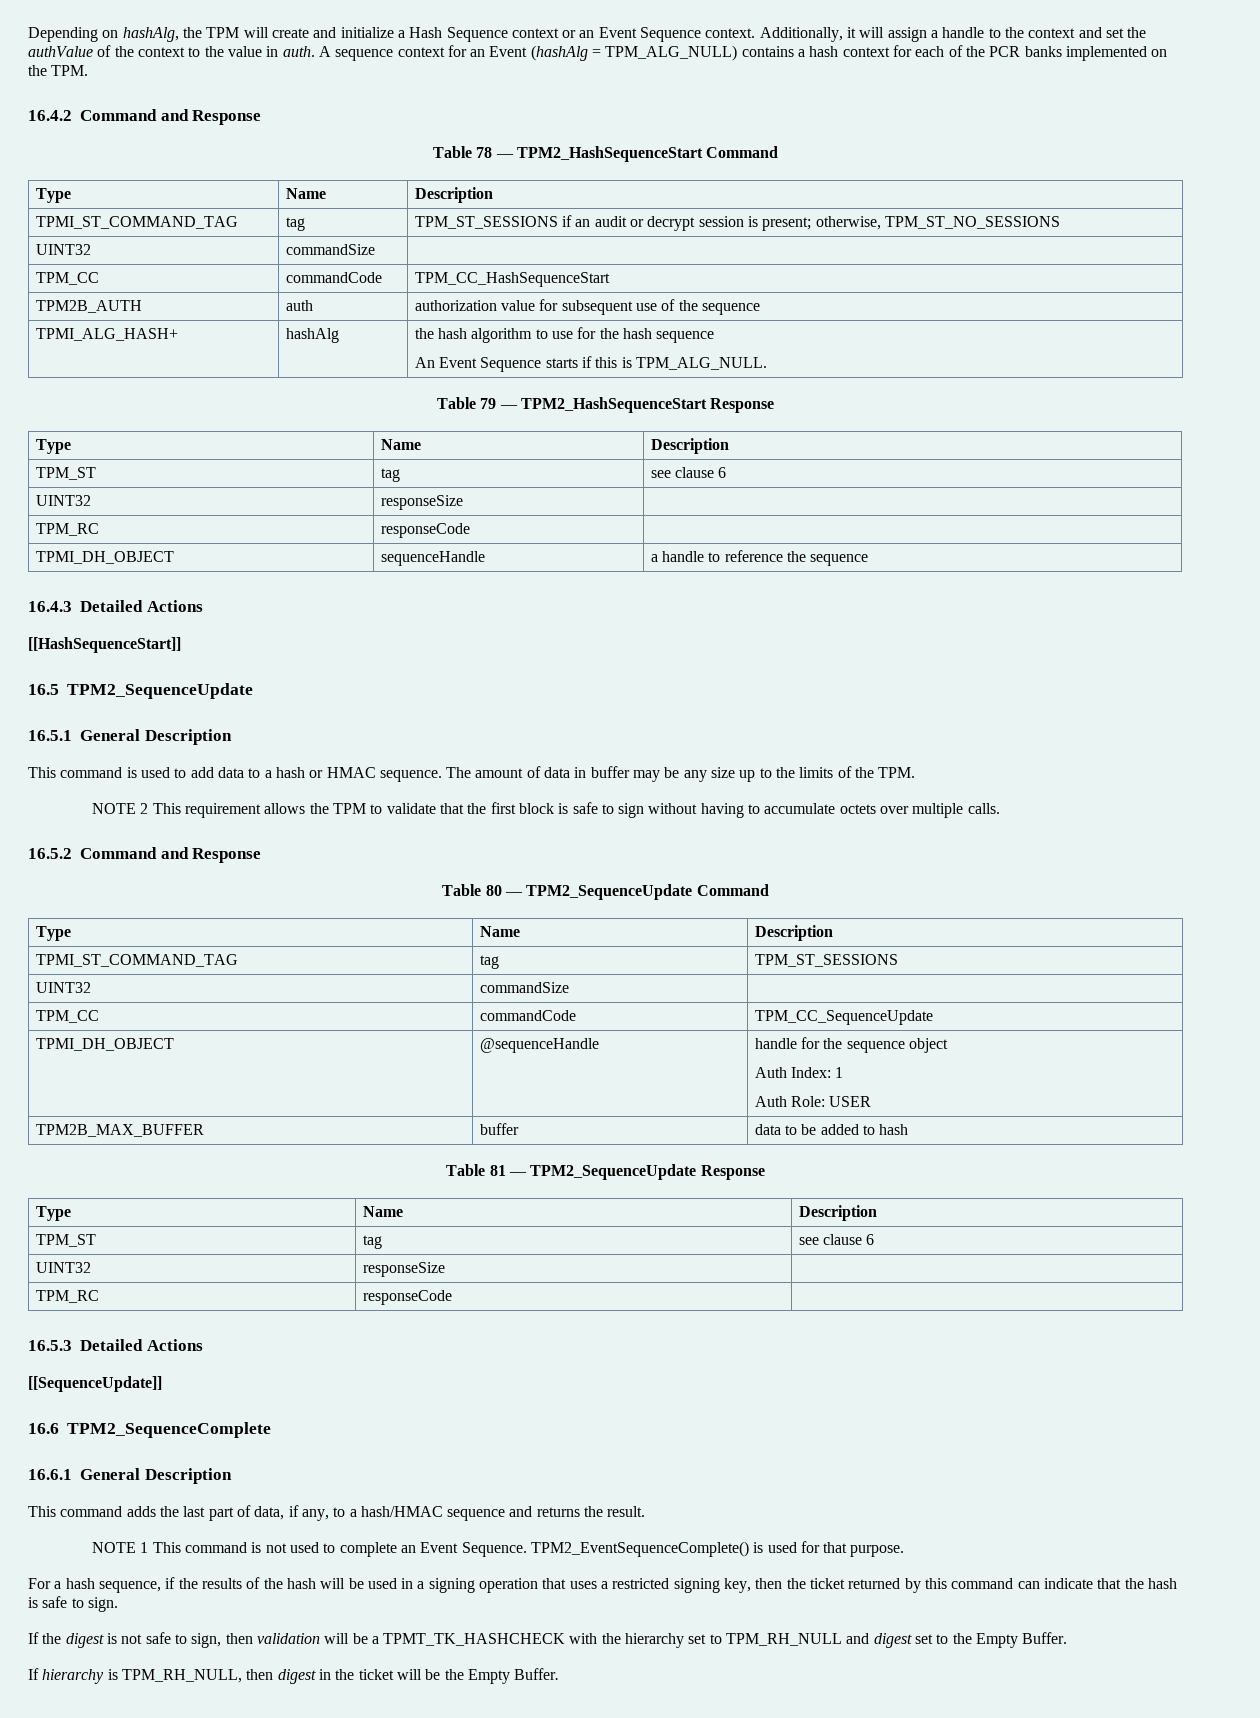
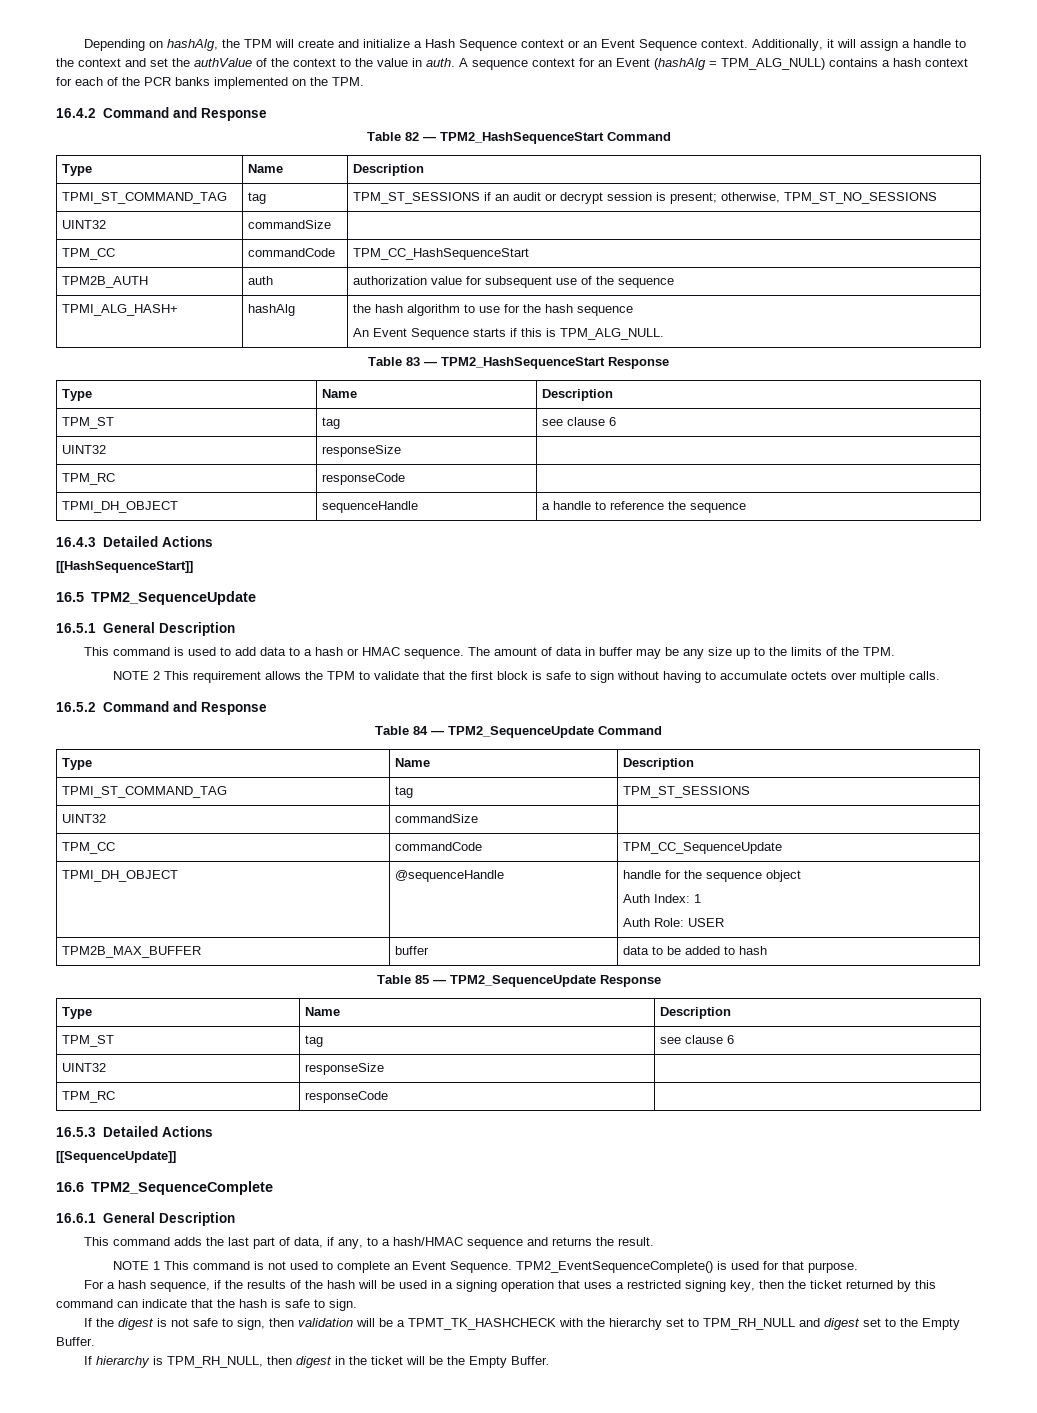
[476,147,493,158] 78 -> [404,132,419,141] 82
[480,398,497,409] 79 -> [406,357,420,366] 83
[485,885,502,896] 80 -> [413,726,428,735] 84
[489,1165,506,1176] 81 -> [414,975,429,984] 85

